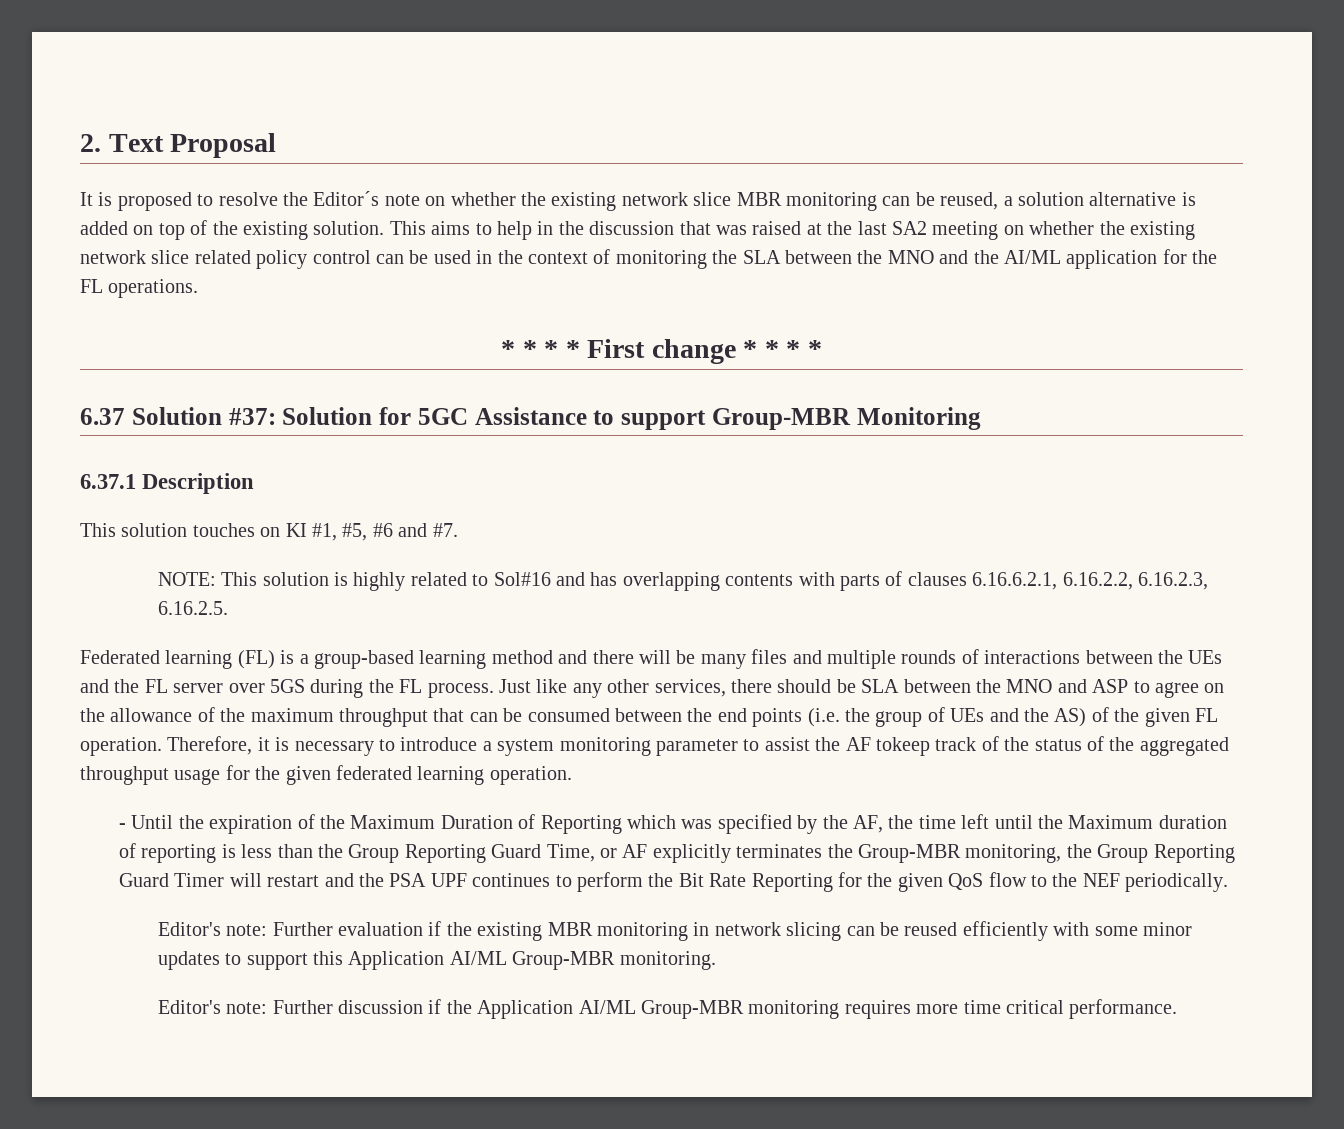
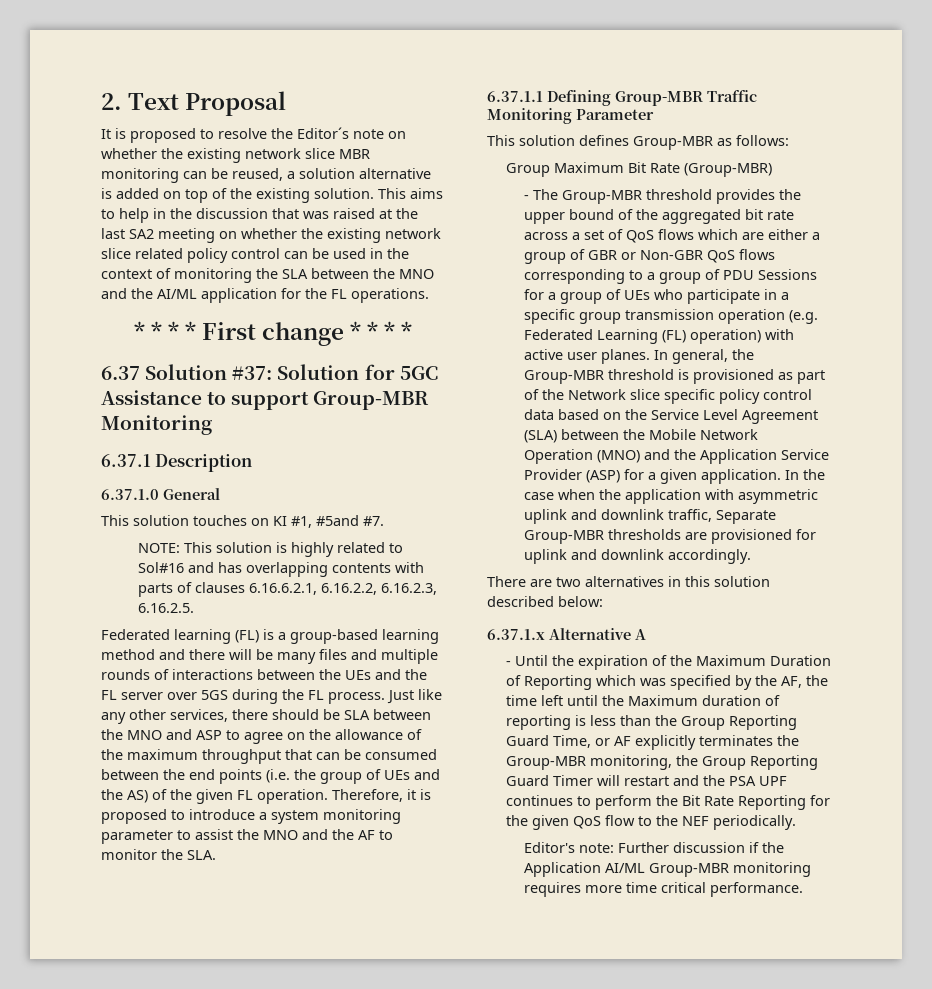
(255, 483) none -> [101,488,220,500] // 6.37.1.0 General
[342,523,428,541] #5, #6 and -> [316,515,359,526] #5and
[294,741,374,756] necessary -> [101,809,167,824] proposed
[845,736,1229,756] [80,765,572,785] AF tokeep track of the status of the aggregated throughput usage for the given federated learning operation. -> [263,829,393,840] [101,849,216,860] [487,90,757,106] [487,108,654,124] [487,135,789,150] [505,162,772,177] [524,189,802,204] [524,209,795,224] [524,229,821,243] [524,249,776,264] [524,269,818,284] [524,289,790,304] [524,309,819,324] [524,329,795,344] [524,349,755,364] [524,369,826,384] [524,389,813,404] [524,409,819,424] [524,429,759,443] [524,449,830,464] [524,469,826,484] [524,489,819,504] [524,509,777,524] [524,529,817,544] [524,549,752,564] [487,576,770,587] [487,596,603,607] [487,628,646,640] MNO and the AF to monitor the SLA. // 6.37.1.1 Defining Group-MBR Traffic Monitoring Parameter // This solution defines Group-MBR as follows: // Group Maximum Bit Rate (Group-MBR) // - The Group-MBR threshold provides the upper bound of the aggregated bit rate across a set of QoS flows which are either a group of GBR or Non-GBR QoS flows corresponding to a group of PDU Sessions for a group of UEs who participate in a specific group transmission operation (e.g. Federated Learning (FL) operation) with active user planes. In general, the Group-MBR threshold is provisioned as part of the Network slice specific policy control data based on the Service Level Agreement (SLA) between the Mobile Network Operation (MNO) and the Application Service Provider (ASP) for a given application. In the case when the application with asymmetric uplink and downlink traffic, Separate Group-MBR thresholds are provisioned for uplink and downlink accordingly. // There are two alternatives in this solution described below: // 6.37.1.x Alternative A
[157,921,1193,941] [157,951,716,970] // Editor's note: Further evaluation if the existing MBR monitoring in network slicing can be reused efficiently with some minor updates to support this Application AI/ML Group-MBR monitoring. -> (796, 822) none

